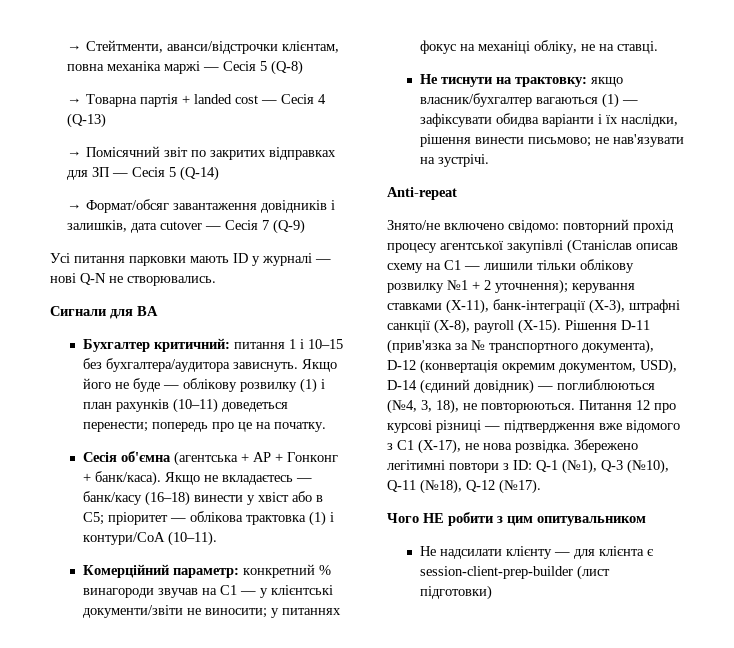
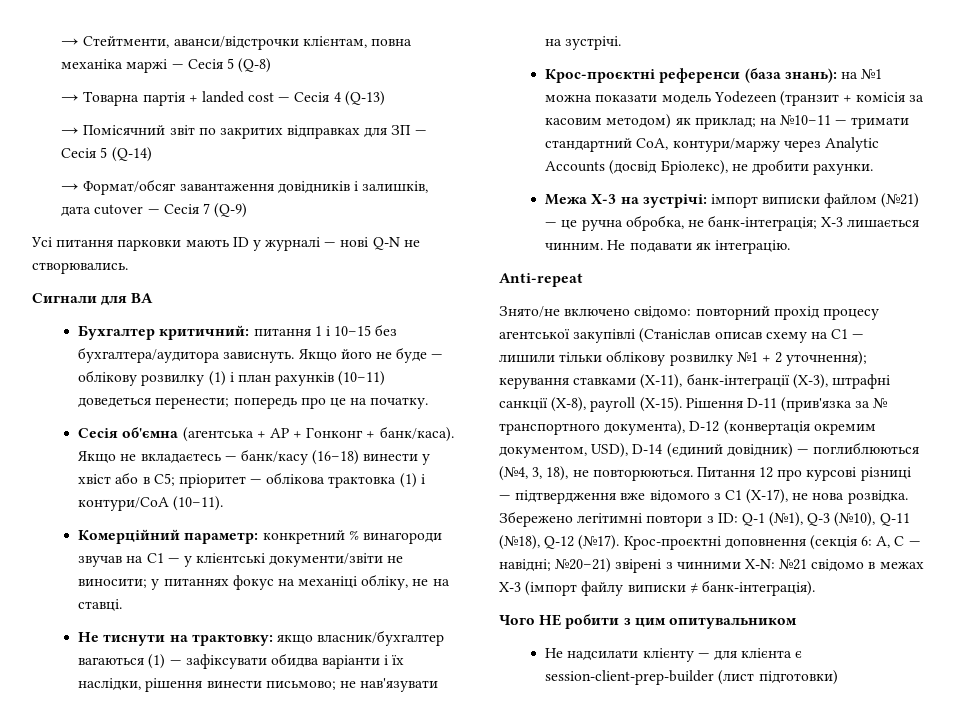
(489, 160) none -> [545,68,883,83] [545,91,925,106] [545,114,910,129] [545,137,879,152] [545,159,874,175] [545,193,920,208] [545,215,920,231] [545,240,790,254] // Крос-проєктні референси (база знань): на №1 можна показати модель Yodezeen (транзит + комісія за касовим методом) як приклад; на №10–11 — тримати стандартний CoA, контури/маржу через Analytic Accounts (досвід Бріолекс), не дробити рахунки. // Межа X-3 на зустрічі: імпорт виписки файлом (№21) — це ручна обробка, не банк-інтеграція; X-3 лишається чинним. Не подавати як інтеграцію.
(541, 486) none -> [623,535,921,550] [499,558,924,573] [499,580,815,596] Крос-проєктні доповнення (секція 6: A, C — навідні; №20–21) звірені з чинними X-N: №21 свідомо в межах X-3 (імпорт файлу виписки ≠ банк-інтеграція).

